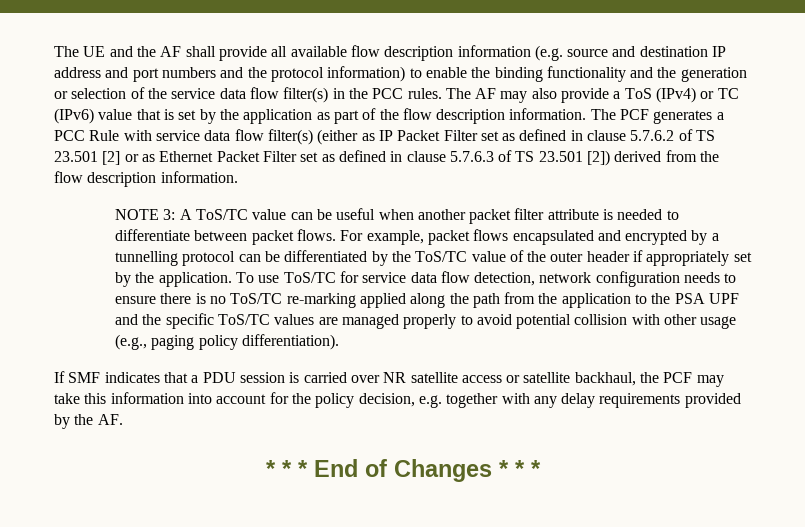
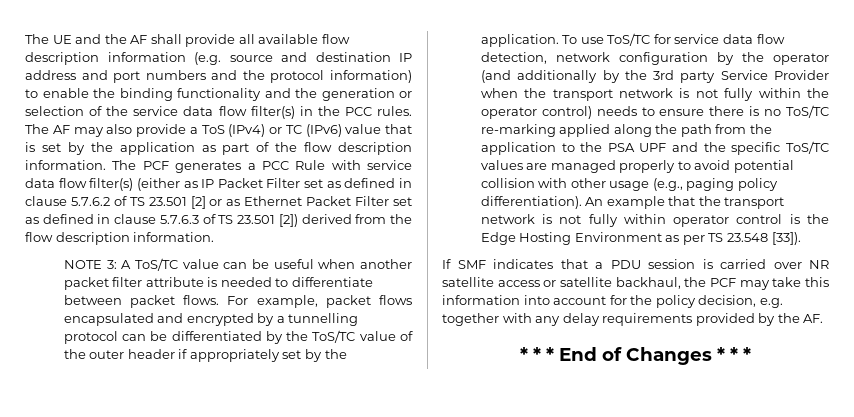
(680, 279) none -> [716,52,829,65] [480,70,829,83] [480,88,830,101] [480,106,592,119] by the operator (and additionally by the 3rd party Service Provider when the transport network is not fully within the operator control)
(339, 342) none -> [585,196,785,209] [480,214,830,227] [480,232,801,245] An example that the transport network is not fully within operator control is the Edge Hosting Environment as per TS 23.548 [33]).

